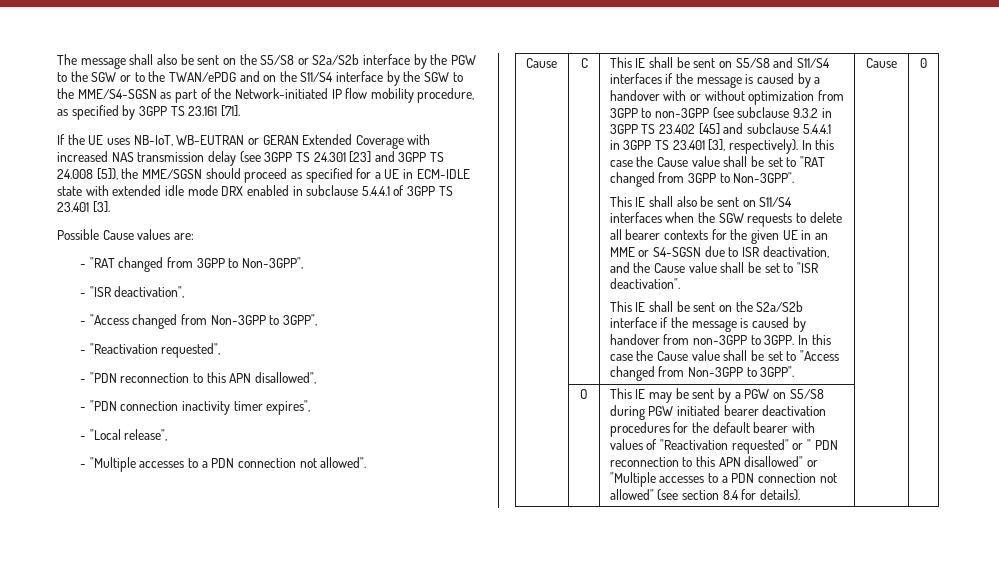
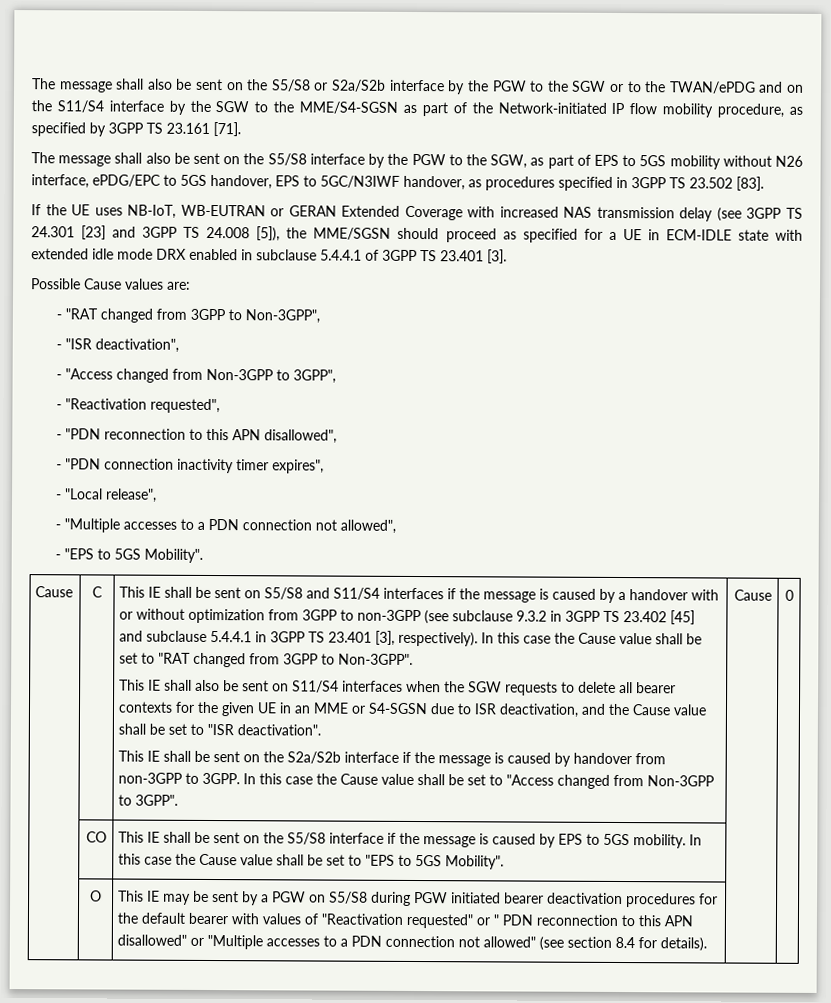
(240, 111) none -> [31,152,804,170] [31,174,764,191] // The message shall also be sent on the S5/S8 interface by the PGW to the SGW, as part of EPS to 5GS mobility without N26 interface, ePDG/EPC to 5GS handover, EPS to 5GC/N3IWF handover, as procedures specified in 3GPP TS 23.502 [83].
[320,457,367,468] allowed". -> [339,519,396,534] [54,548,203,563] allowed", // - "EPS to 5GS Mobility".
(927, 63) none -> [85,831,107,843] [118,831,703,849] [118,853,505,870] // | CO | This IE shall be sent on the S5/S8 interface if the message is caused by EPS to 5GS mobility. In this case the Cause value shall be set to "EPS to 5GS Mobility". | |

